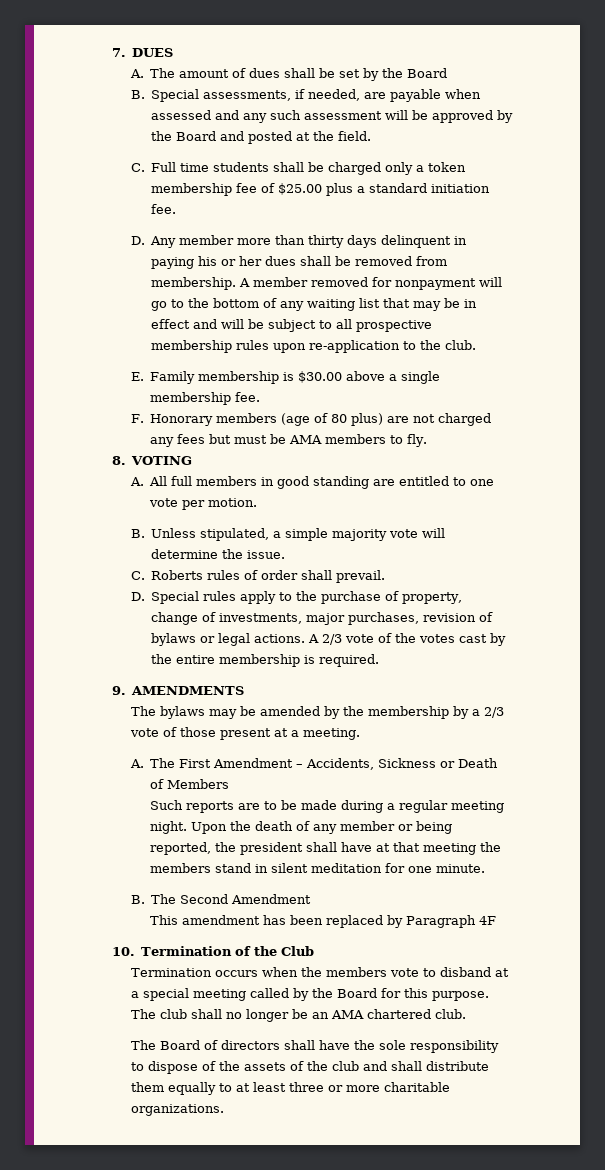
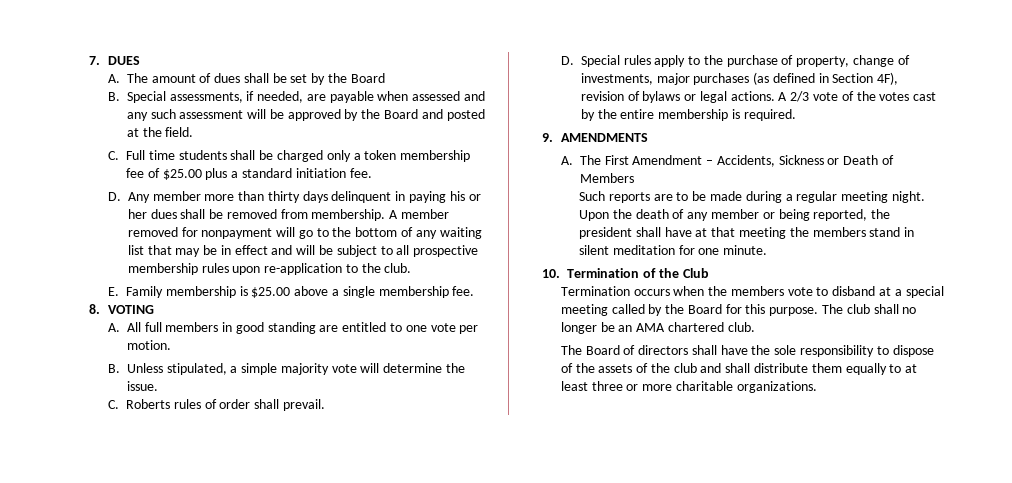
[297,371,342,383] $30.00 -> [251,287,291,298] $25.00
[130,413,491,426] [149,434,427,447] // F. Honorary members (age of 80 plus) are not charged any fees but must be AMA members to fly. -> (475, 291) none
[347,612,419,625] purchases, -> [693,72,899,85] purchases (as defined in Section 4F),
[130,706,504,719] [129,727,360,740] // The bylaws may be amended by the membership by a 2/3 vote of those present at a meeting. -> (648, 137) none
[130,894,311,904] [149,915,496,928] // B. The Second Amendment // This amendment has been replaced by Paragraph 4F -> (768, 250) none

